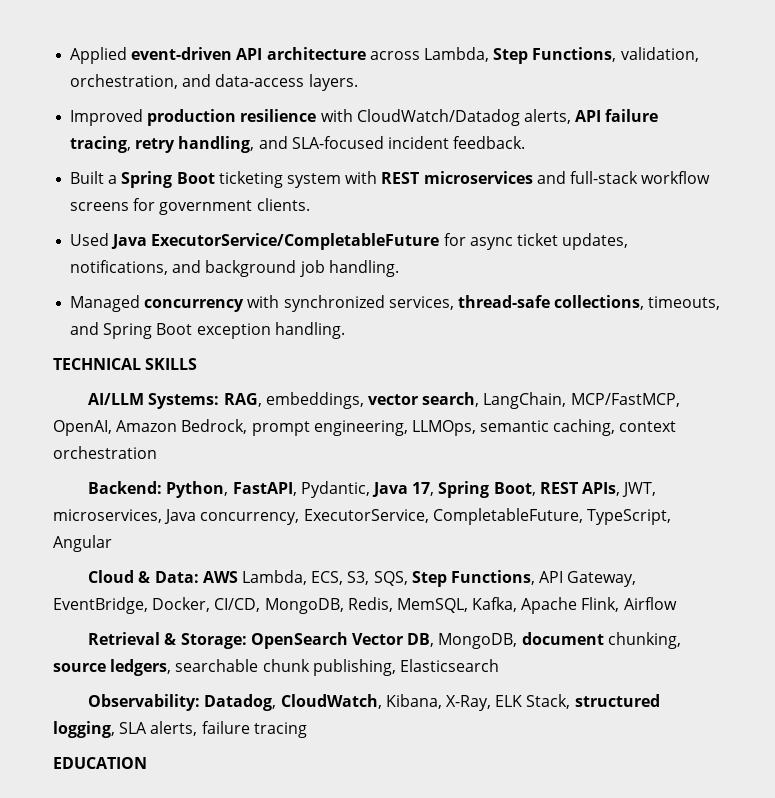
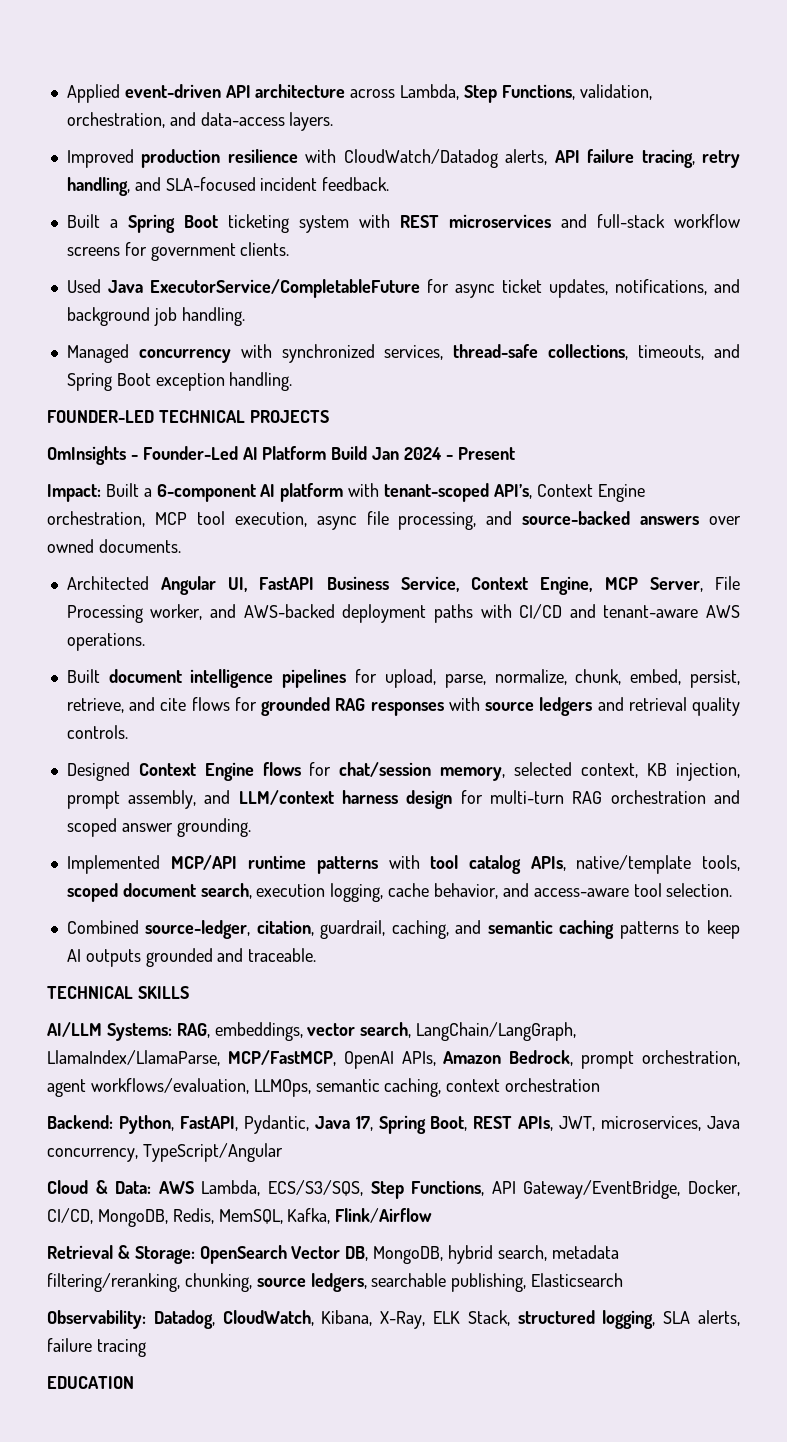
(345, 330) none -> [47,410,329,423] [47,446,515,465] [47,483,645,502] [47,511,741,530] [47,539,181,553] [66,576,741,595] [66,604,740,623] [66,633,145,651] [66,669,741,688] [66,697,741,716] [66,725,128,739] [66,762,741,781] [66,790,741,809] [66,818,251,837] [66,855,740,874] [66,883,733,902] [66,920,740,939] [66,948,317,967] // FOUNDER-LED TECHNICAL PROJECTS // OmInsights - Founder-Led AI Platform Build Jan 2024 - Present // Impact: Built a 6-component AI platform with tenant-scoped API’s, Context Engine orchestration, MCP tool execution, async file processing, and source-backed answers over owned documents. // Architected Angular UI, FastAPI Business Service, Context Engine, MCP Server, File Processing worker, and AWS-backed deployment paths with CI/CD and tenant-aware AWS operations. // Built document intelligence pipelines for upload, parse, normalize, chunk, embed, persist, retrieve, and cite flows for grounded RAG responses with source ledgers and retrieval quality controls. // Designed Context Engine flows for chat/session memory, selected context, KB injection, prompt assembly, and LLM/context harness design for multi-turn RAG orchestration and scoped answer grounding. // Implemented MCP/API runtime patterns with tool catalog APIs, native/template tools, scoped document search, execution logging, cache behavior, and access-aware tool selection. // Combined source-ledger, citation, guardrail, caching, and semantic caching patterns to keep AI outputs grounded and traceable.
[483,392,680,409] [53,419,408,436] LangChain, MCP/FastMCP, OpenAI, Amazon Bedrock, prompt engineering, -> [416,1022,577,1041] [47,1050,740,1069] [47,1078,249,1097] LangChain/LangGraph, LlamaIndex/LlamaParse, MCP/FastMCP, OpenAI APIs, Amazon Bedrock, prompt orchestration, agent workflows/evaluation,
[303,508,671,525] [53,535,112,552] ExecutorService, CompletableFuture, TypeScript, Angular -> [142,1143,283,1162] TypeScript/Angular
[311,571,408,586] ECS, S3, SQS, -> [268,1180,364,1196] ECS/S3/SQS,
[567,571,637,587] [53,597,148,614] Gateway, EventBridge, -> [523,1180,681,1199] Gateway/EventBridge,
[521,597,677,614] Apache Flink, Airflow -> [335,1208,433,1223] Flink/Airflow
[521,632,604,645] document -> [448,1245,619,1264] [47,1273,180,1292] hybrid search, metadata filtering/reranking,
[262,659,310,672] chunk -> (447, 1280) none

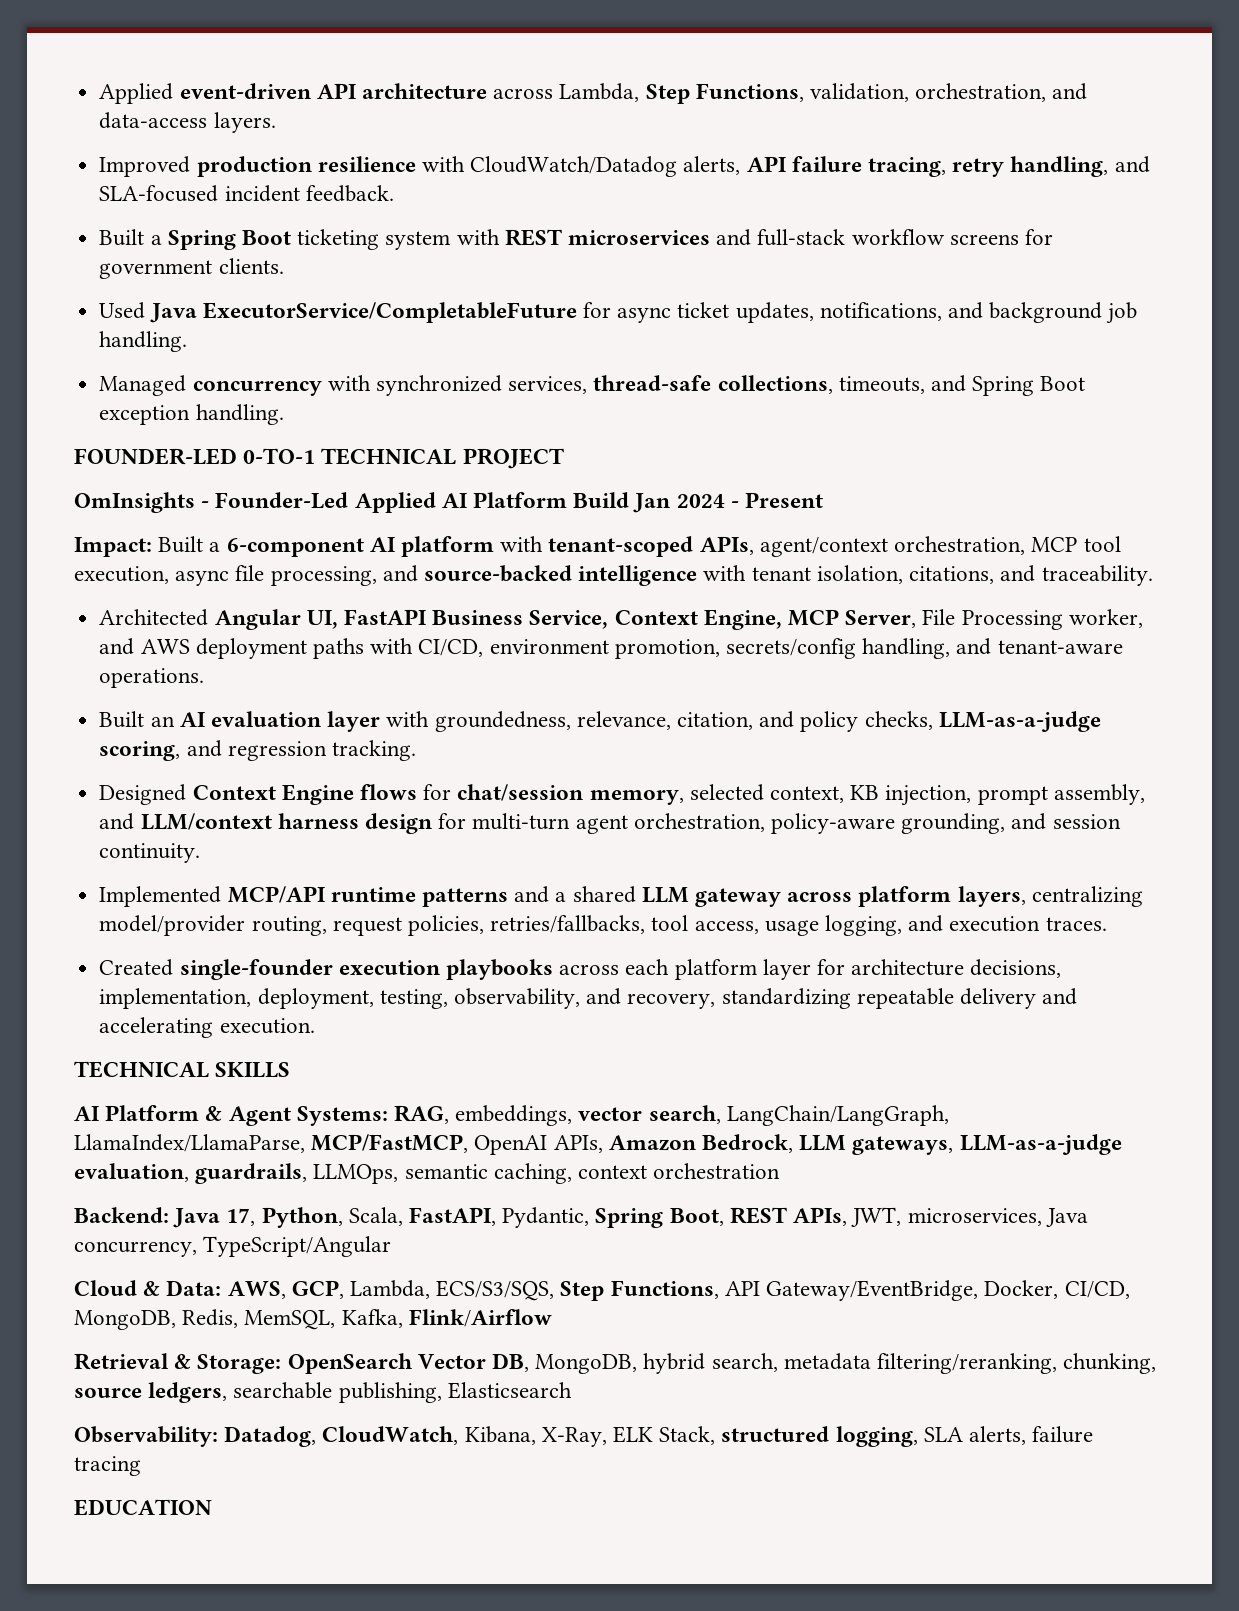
[158,410,329,423] TECHNICAL PROJECTS -> [243,448,564,469] 0-TO-1 TECHNICAL PROJECT
(238, 453) none -> [354,492,436,513] Applied
[493,483,645,502] API’s, Context Engine -> [699,536,888,557] APIs, agent/context
[640,516,741,525] [47,539,181,553] answers over owned documents. -> [578,565,1153,586] intelligence with tenant isolation, citations, and traceability.
[243,604,335,618] AWS-backed -> [140,639,190,654] AWS
[519,604,563,619] CI/CD -> [418,638,951,659] CI/CD, environment promotion, secrets/config handling,
[705,605,740,618] AWS -> (1123, 647) none
[108,669,741,688] [66,697,741,716] [66,725,128,739] document intelligence pipelines for upload, parse, normalize, chunk, embed, persist, retrieve, and cite flows for grounded RAG responses with source ledgers and retrieval quality controls. -> [150,711,1101,732] [99,740,416,761] an AI evaluation layer with groundedness, relevance, citation, and policy checks, LLM-as-a-judge scoring, and regression tracking.
[572,790,741,804] [66,818,251,837] [66,855,740,874] [66,883,733,902] [66,920,740,939] [66,948,317,967] [47,986,189,999] [47,1022,102,1037] RAG orchestration and scoped answer grounding. // Implemented MCP/API runtime patterns with tool catalog APIs, native/template tools, scoped document search, execution logging, cache behavior, and access-aware tool selection. // Combined source-ledger, citation, guardrail, caching, and semantic caching patterns to keep AI outputs grounded and traceable. // TECHNICAL SKILLS // AI/LLM -> [575,813,1121,834] [99,843,201,863] [99,886,1143,907] [99,915,1107,936] [99,959,1062,980] [99,988,1078,1009] [99,1017,315,1038] [74,1061,291,1078] [74,1105,291,1126] agent orchestration, policy-aware grounding, and session continuity. // Implemented MCP/API runtime patterns and a shared LLM gateway across platform layers, centralizing model/provider routing, request policies, retries/fallbacks, tool access, usage logging, and execution traces. // Created single-founder execution playbooks across each platform layer for architecture decisions, implementation, deployment, testing, observability, and recovery, standardizing repeatable delivery and accelerating execution. // TECHNICAL SKILLS // AI Platform & Agent
[581,1050,740,1069] [47,1078,249,1097] prompt orchestration, agent workflows/evaluation, -> [799,1134,1122,1155] [74,1163,308,1184] LLM gateways, LLM-as-a-judge evaluation, guardrails,
[118,1115,373,1134] Python, FastAPI, Pydantic, Java 17, -> [173,1207,590,1228] Java 17, Python, Scala, FastAPI, Pydantic,
[158,1181,194,1194] AWS -> [227,1280,344,1299] AWS, GCP,

